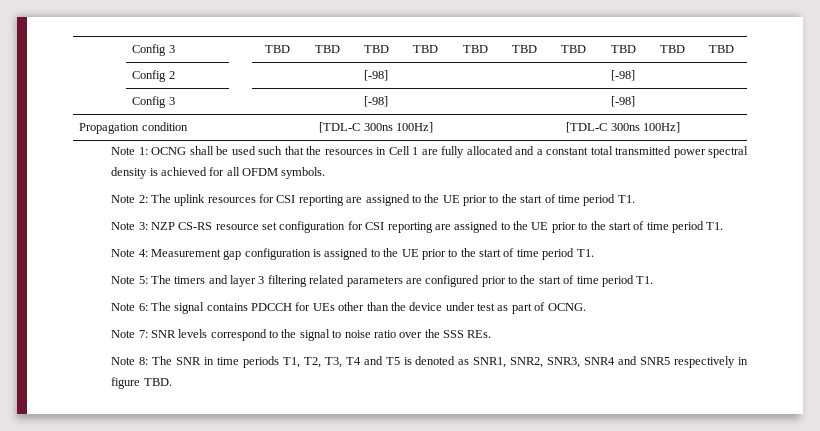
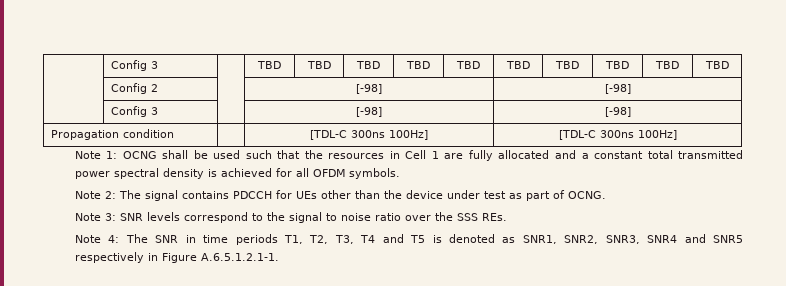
[174,194,635,206] [111,221,724,233] [111,248,594,260] [111,275,654,287] [111,302,171,311] uplink resources for CSI reporting are assigned to the UE prior to the start of time period T1. // Note 3: NZP CS-RS resource set configuration for CSI reporting are assigned to the UE prior to the start of time period T1. // Note 4: Measurement gap configuration is assigned to the UE prior to the start of time period T1. // Note 5: The timers and layer 3 filtering related parameters are configured prior to the start of time period T1. // Note 6: The -> (141, 194) none
[138,330,148,338] 7: -> [104,213,116,221] 3:
[139,357,149,365] 8: -> [108,235,120,243] 4:
[111,377,172,389] figure TBD. -> [161,253,279,263] Figure A.6.5.1.2.1-1.

